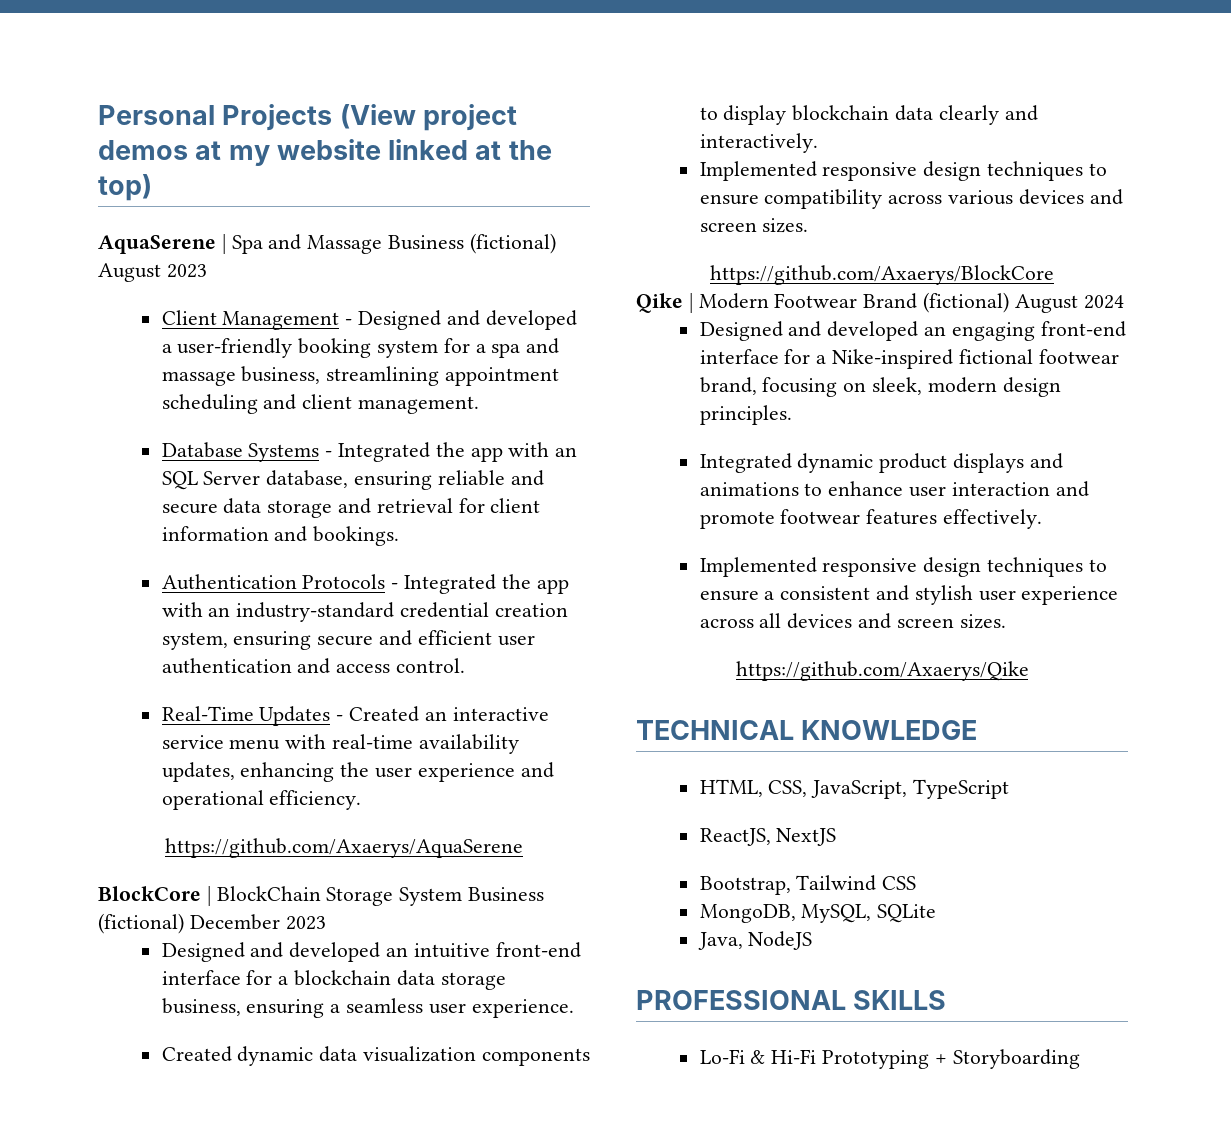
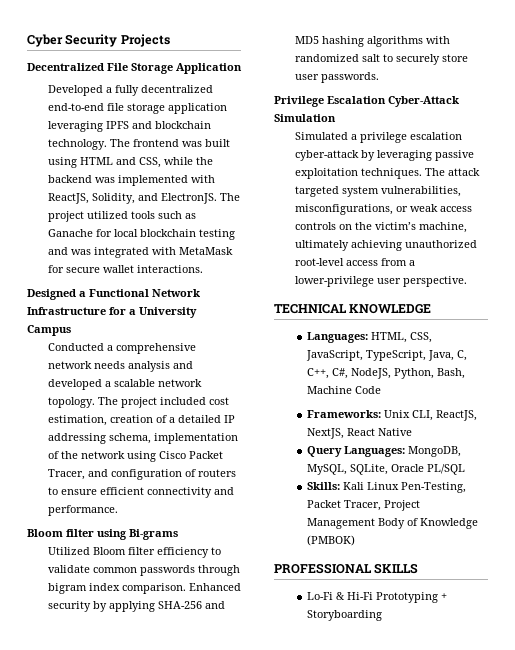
[98,105,215,125] Personal -> [27,34,118,47] Cyber Security
[339,104,517,131] [98,139,552,166] [98,174,152,201] [98,233,556,254] [98,263,207,282] [161,310,577,330] [161,338,560,358] [161,366,560,386] [161,394,480,414] [161,442,578,462] [161,470,544,490] [161,498,541,518] [161,526,400,546] [161,574,569,594] [161,602,568,622] [161,630,535,650] [161,658,466,674] [161,706,549,726] [161,734,519,754] [161,762,554,782] [161,790,362,810] [165,838,523,858] [98,886,545,906] [98,913,326,934] [161,942,581,962] [161,970,506,990] [161,998,574,1018] [161,1046,590,1066] [699,105,1038,125] [699,133,818,153] [699,161,1107,181] [699,189,1123,209] [699,218,809,233] [710,265,1054,285] [636,292,1124,313] [699,321,1126,341] [699,349,1119,369] [699,377,1061,397] [699,405,792,425] [699,453,1063,473] [699,481,1089,497] [699,509,1043,529] [699,557,1107,577] [699,585,1119,605] [699,613,1006,629] [735,661,1029,681] (View project demos at my website linked at the top) // AquaSerene | Spa and Massage Business (fictional) August 2023 // Client Management - Designed and developed a user-friendly booking system for a spa and massage business, streamlining appointment scheduling and client management. // Database Systems - Integrated the app with an SQL Server database, ensuring reliable and secure data storage and retrieval for client information and bookings. // Authentication Protocols - Integrated the app with an industry-standard credential creation system, ensuring secure and efficient user authentication and access control. // Real-Time Updates - Created an interactive service menu with real-time availability updates, enhancing the user experience and operational efficiency. // https://github.com/Axaerys/AquaSerene // BlockCore | BlockChain Storage System Business (fictional) December 2023 // Designed and developed an intuitive front-end interface for a blockchain data storage business, ensuring a seamless user experience. // Created dynamic data visualization components to display blockchain data clearly and interactively. // Implemented responsive design techniques to ensure compatibility across various devices and screen sizes. // https://github.com/Axaerys/BlockCore // Qike | Modern Footwear Brand (fictional) August 2024 // Designed and developed an engaging front-end interface for a Nike-inspired fictional footwear brand, focusing on sleek, modern design principles. // Integrated dynamic product displays and animations to enhance user interaction and promote footwear features effectively. // Implemented responsive design techniques to ensure a consistent and stylish user experience across all devices and screen sizes. // https://github.com/Axaerys/Qike -> [27,63,242,74] [47,85,213,96] [47,103,227,114] [47,121,211,132] [47,139,230,150] [47,157,213,168] [47,175,215,186] [47,193,240,204] [47,211,196,222] [47,229,235,240] [47,247,233,258] [47,265,203,273] [27,289,200,300] [27,307,197,318] [27,325,71,336] [47,343,196,354] [47,361,193,372] [47,379,202,390] [47,397,229,408] [47,415,235,426] [47,433,238,444] [47,451,223,462] [47,469,236,480] [47,487,234,498] [47,505,118,516] [27,529,178,540] [47,547,221,558] [47,565,240,576] [47,583,241,594] [47,601,225,612] [294,36,450,47] [294,54,468,65] [294,72,379,83] [274,96,459,107] [274,114,336,122] [294,132,462,143] [294,150,474,161] [294,168,480,179] [294,186,461,197] [294,204,472,215] [294,222,467,233] [294,240,477,251] [294,258,415,266] [294,276,467,287] // Decentralized File Storage Application // Developed a fully decentralized end-to-end file storage application leveraging IPFS and blockchain technology. The frontend was built using HTML and CSS, while the backend was implemented with ReactJS, Solidity, and ElectronJS. The project utilized tools such as Ganache for local blockchain testing and was integrated with MetaMask for secure wallet interactions. // Designed a Functional Network Infrastructure for a University Campus // Conducted a comprehensive network needs analysis and developed a scalable network topology. The project included cost estimation, creation of a detailed IP addressing schema, implementation of the network using Cisco Packet Tracer, and configuration of routers to ensure efficient connectivity and performance. // Bloom filter using Bi-grams // Utilized Bloom filter efficiency to validate common passwords through bigram index comparison. Enhanced security by applying SHA-256 and MD5 hashing algorithms with randomized salt to securely store user passwords. // Privilege Escalation Cyber-Attack Simulation // Simulated a privilege escalation cyber-attack by leveraging passive exploitation techniques. The attack targeted system vulnerabilities, misconfigurations, or weak access controls on the victim’s machine, ultimately achieving unauthorized root-level access from a lower-privilege user perspective.
(978, 730) none -> [306,332,368,343] Languages:
[913,779,1010,799] [699,828,837,846] [699,875,917,895] [699,904,937,923] [697,931,813,950] TypeScript // ReactJS, NextJS // Bootstrap, Tailwind CSS // MongoDB, MySQL, SQLite // Java, NodeJS -> [365,350,467,361] [306,368,465,379] [306,386,381,394] [306,410,477,421] [306,428,412,439] [306,446,461,457] [306,464,465,475] [306,482,466,493] [306,500,420,511] [306,518,478,529] [306,535,355,546] TypeScript, Java, C, C++, C#, NodeJS, Python, Bash, Machine Code // Frameworks: Unix CLI, ReactJS, NextJS, React Native // Query Languages: MongoDB, MySQL, SQLite, Oracle PL/SQL // Skills: Kali Linux Pen-Testing, Packet Tracer, Project Management Body of Knowledge (PMBOK)

